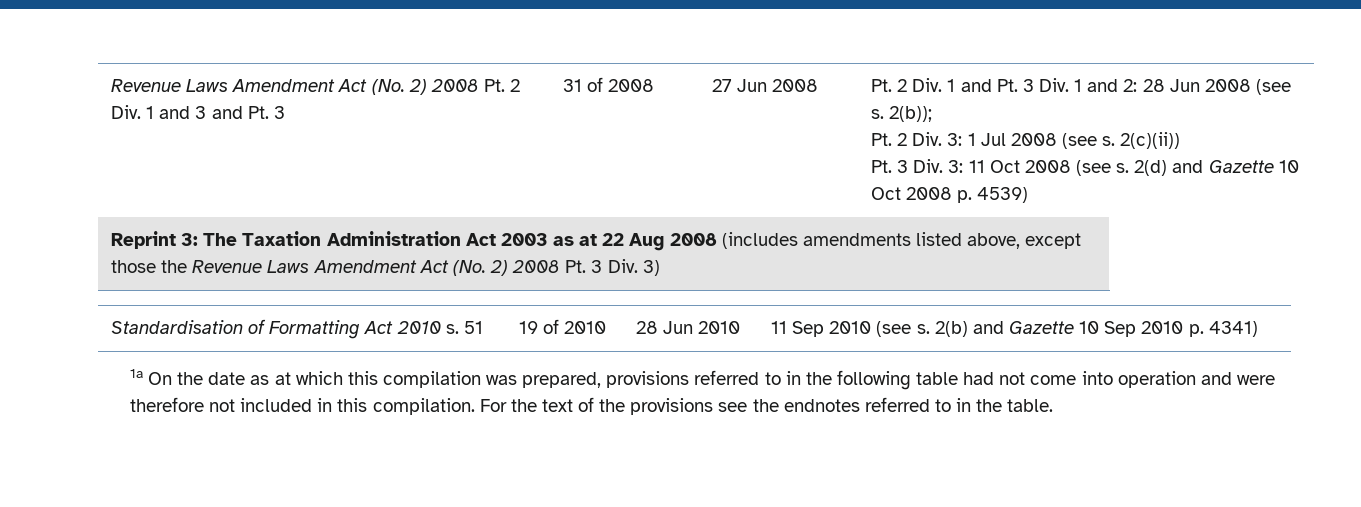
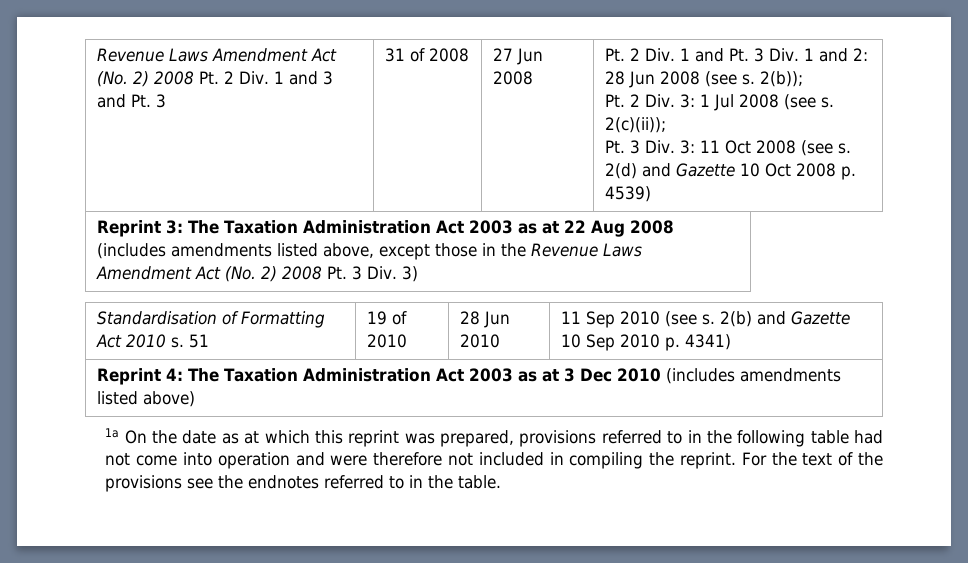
[1120,132,1181,149] 2(c)(ii)) -> [605,117,667,133] 2(c)(ii));
(157, 266) none -> [482,243,497,256] in
(1258, 329) none -> [97,368,842,385] [97,391,196,407] // Reprint 4: The Taxation Administration Act 2003 as at 3 Dec 2010 (includes amendments listed above)
[382,371,481,388] compilation -> [348,430,400,447] reprint
[337,398,475,415] this compilation. -> [569,452,736,469] compiling the reprint.

